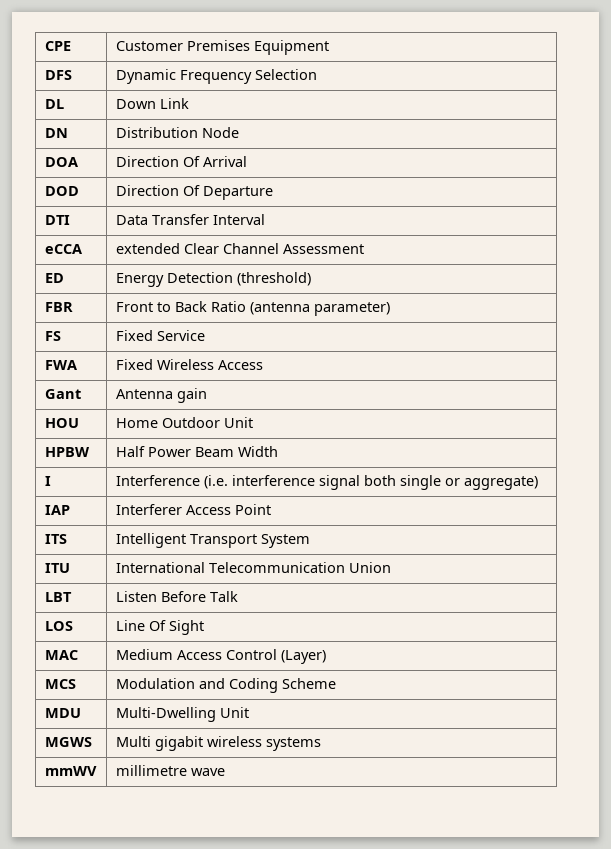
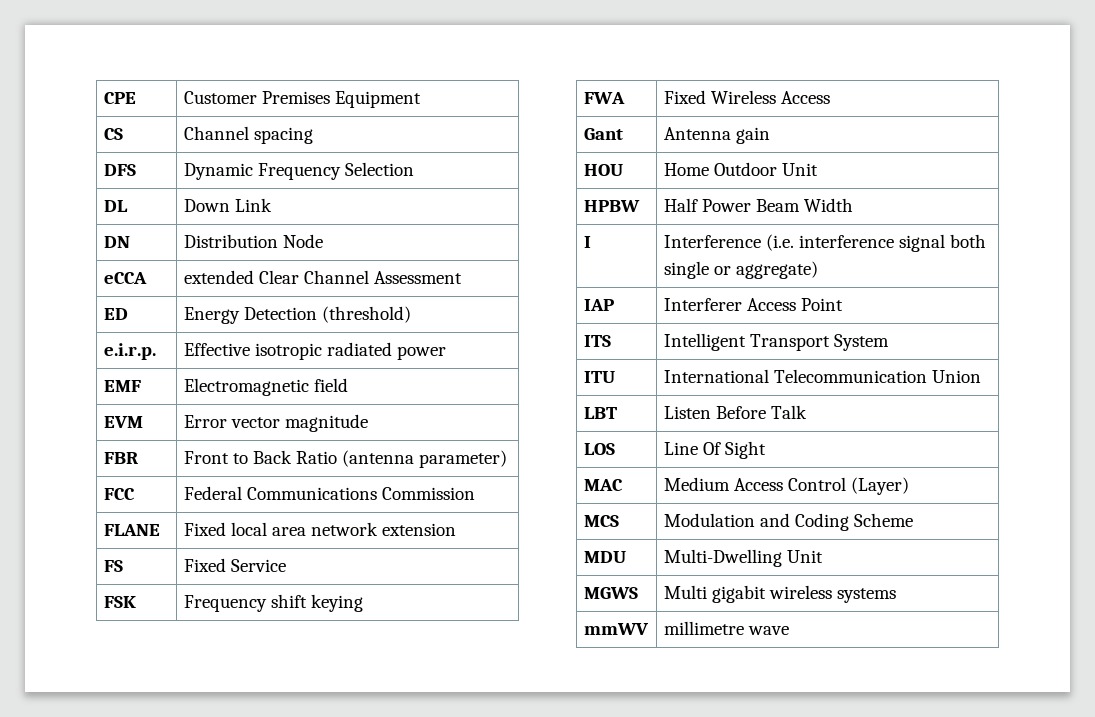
(329, 47) none -> [103,128,123,140] [183,126,313,144] // CS | Channel spacing
[44,157,78,167] [115,156,247,167] [44,186,79,196] [115,185,273,200] [44,215,70,225] [115,214,265,225] // DOA | Direction Of Arrival // DOD | Direction Of Departure // DTI | Data Transfer Interval -> (323, 241) none
(311, 279) none -> [103,343,156,360] [183,342,447,360] [103,380,141,392] [183,378,348,396] [103,416,143,428] [183,414,368,432] // e.i.r.p. | Effective isotropic radiated power // EMF | Electromagnetic field // EVM | Error vector magnitude
(390, 309) none -> [103,488,135,500] [183,486,475,500] [103,524,160,536] [183,522,457,536] // FCC | Federal Communications Commission // FLANE | Fixed local area network extension
(205, 335) none -> [103,596,136,608] [183,594,363,612] // FSK | Frequency shift keying

